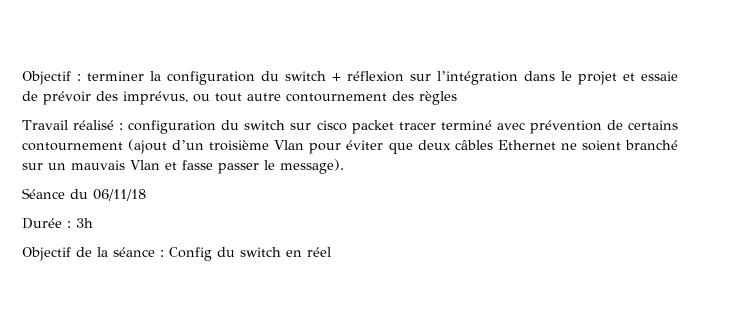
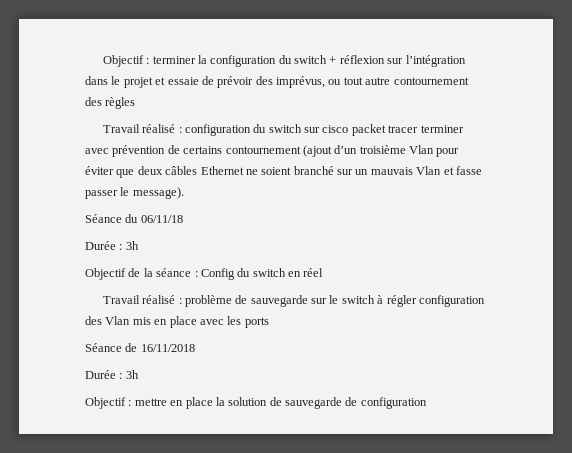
[440,120,492,130] terminé -> [420,125,464,133] terminer
(331, 252) none -> [102,295,485,307] [85,316,269,328] [85,343,195,352] [85,370,139,379] [85,397,427,409] // Travail réalisé : problème de sauvegarde sur le switch à régler configuration des Vlan mis en place avec les ports // Séance de 16/11/2018 // Durée : 3h // Objectif : mettre en place la solution de sauvegarde de configuration

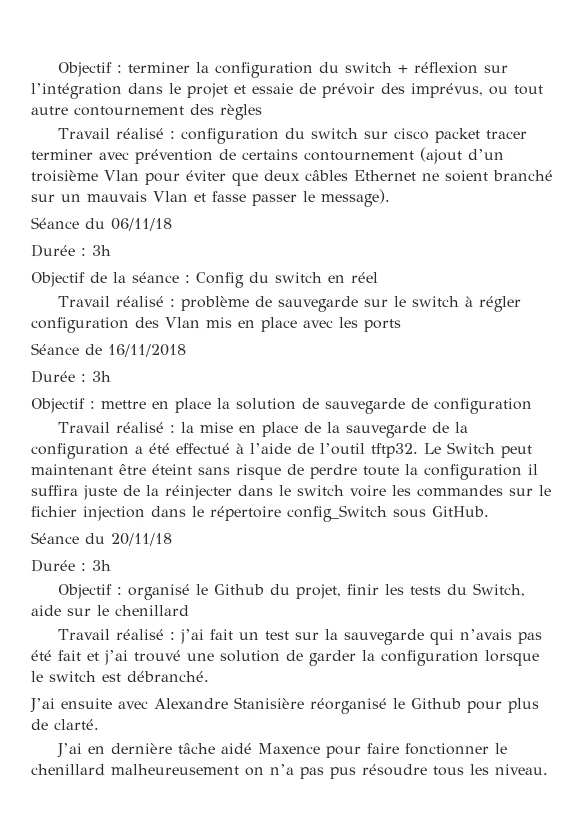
(427, 403) none -> [57,422,468,438] [31,442,532,459] [31,464,538,480] [31,485,551,500] [31,505,489,522] [31,532,172,546] [31,559,111,572] [57,583,525,600] [31,605,189,616] [57,629,542,645] [31,650,539,666] [31,671,209,682] [30,697,539,714] [31,719,99,730] [56,743,507,758] [31,764,548,779] // Travail réalisé : la mise en place de la sauvegarde de la configuration a été effectué à l’aide de l’outil tftp32. Le Switch peut maintenant être éteint sans risque de perdre toute la configuration il suffira juste de la réinjecter dans le switch voire les commandes sur le fichier injection dans le répertoire config_Switch sous GitHub. // Séance du 20/11/18 // Durée : 3h // Objectif : organisé le Github du projet, finir les tests du Switch, aide sur le chenillard // Travail réalisé : j’ai fait un test sur la sauvegarde qui n’avais pas été fait et j’ai trouvé une solution de garder la configuration lorsque le switch est débranché. // J’ai ensuite avec Alexandre Stanisière réorganisé le Github pour plus de clarté. // J’ai en dernière tâche aidé Maxence pour faire fonctionner le chenillard malheureusement on n’a pas pus résoudre tous les niveau.

